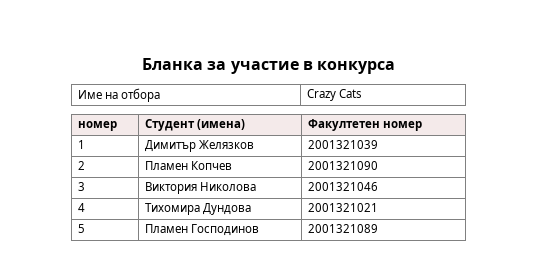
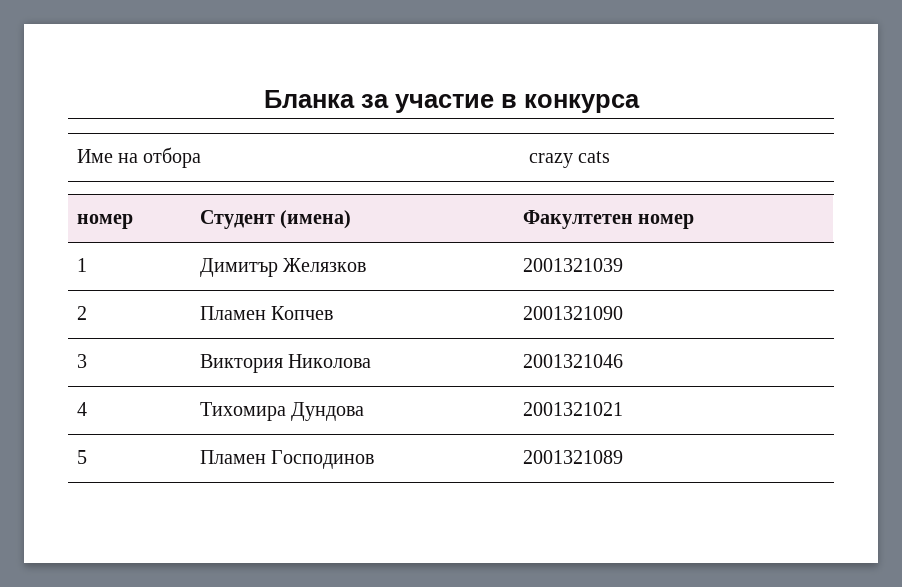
[306,89,362,101] Crazy Cats -> [528,151,610,168] crazy cats

